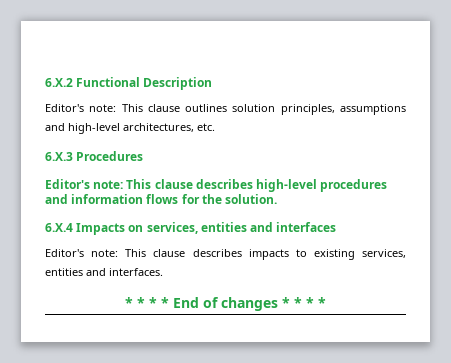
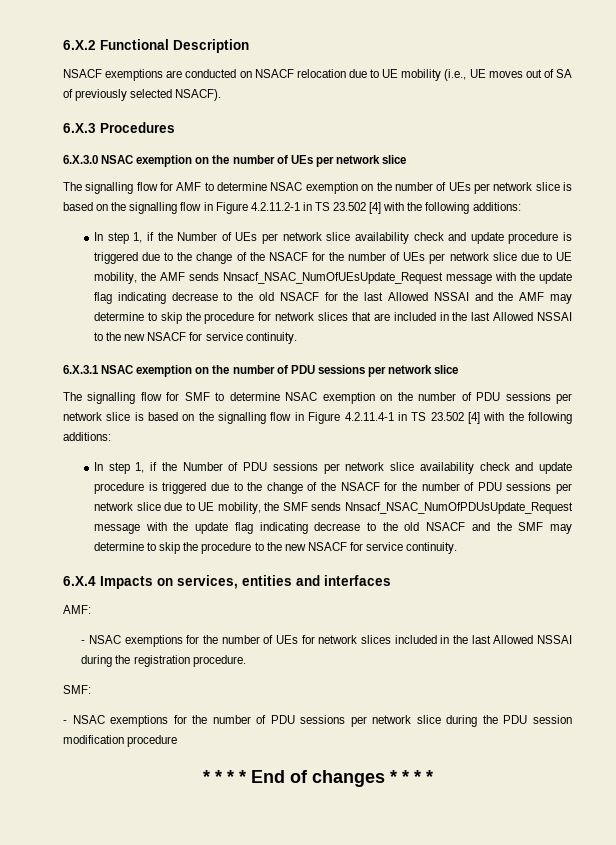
[45,104,406,115] [45,123,215,134] [45,151,144,161] [45,179,388,192] [45,194,278,204] Editor's note: This clause outlines solution principles, assumptions and high-level architectures, etc. // 6.X.3 Procedures // Editor's note: This clause describes high-level procedures and information flows for the solution. -> [63,69,572,81] [63,89,222,101] [63,122,175,133] [63,155,407,167] [63,182,573,194] [63,202,521,214] [94,232,572,244] [94,252,572,264] [94,272,572,284] [94,292,573,304] [94,312,573,324] [94,332,297,344] [63,365,459,377] [63,392,572,404] [63,412,573,424] [63,432,111,441] [94,462,573,474] [94,482,572,494] [94,502,573,514] [94,522,573,534] [94,542,458,554] NSACF exemptions are conducted on NSACF relocation due to UE mobility (i.e., UE moves out of SA of previously selected NSACF). // 6.X.3 Procedures // 6.X.3.0 NSAC exemption on the number of UEs per network slice // The signalling flow for AMF to determine NSAC exemption on the number of UEs per network slice is based on the signalling flow in Figure 4.2.11.2-1 in TS 23.502 [4] with the following additions: // In step 1, if the Number of UEs per network slice availability check and update procedure is triggered due to the change of the NSACF for the number of UEs per network slice due to UE mobility, the AMF sends Nnsacf_NSAC_NumOfUEsUpdate_Request message with the update flag indicating decrease to the old NSACF for the last Allowed NSSAI and the AMF may determine to skip the procedure for network slices that are included in the last Allowed NSSAI to the new NSACF for service continuity. // 6.X.3.1 NSAC exemption on the number of PDU sessions per network slice // The signalling flow for SMF to determine NSAC exemption on the number of PDU sessions per network slice is based on the signalling flow in Figure 4.2.11.4-1 in TS 23.502 [4] with the following additions: // In step 1, if the Number of PDU sessions per network slice availability check and update procedure is triggered due to the change of the NSACF for the number of PDU sessions per network slice due to UE mobility, the SMF sends Nnsacf_NSAC_NumOfPDUsUpdate_Request message with the update flag indicating decrease to the old NSACF and the SMF may determine to skip the procedure to the new NSACF for service continuity.
[45,249,406,260] [45,268,163,276] Editor's note: This clause describes impacts to existing services, entities and interfaces. -> [63,605,91,614] [81,635,572,647] [81,655,246,667] [63,685,91,694] [63,715,572,727] [63,735,178,747] AMF: // - NSAC exemptions for the number of UEs for network slices included in the last Allowed NSSAI during the registration procedure. // SMF: // - NSAC exemptions for the number of PDU sessions per network slice during the PDU session modification procedure

